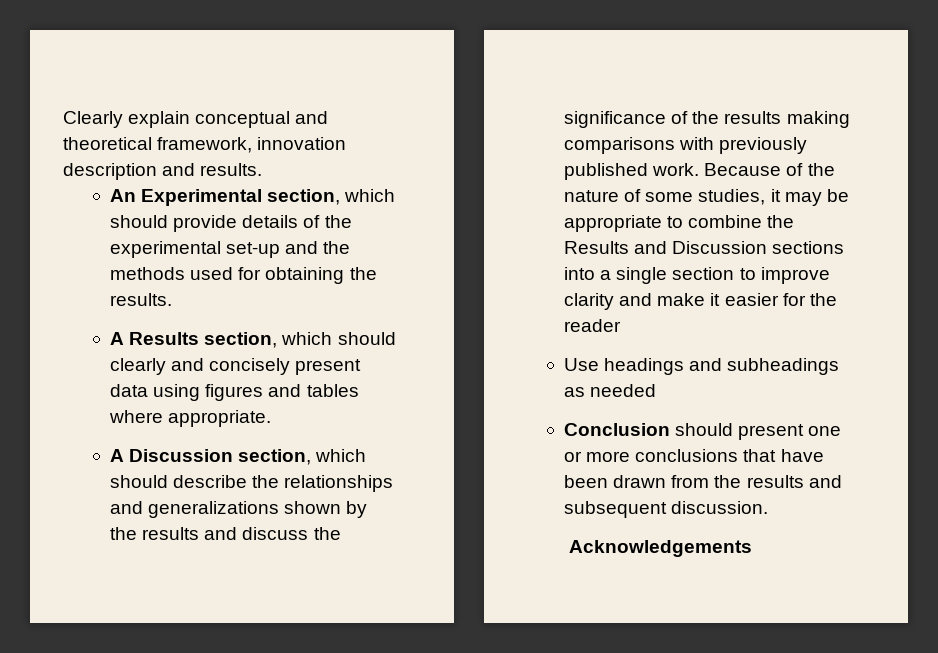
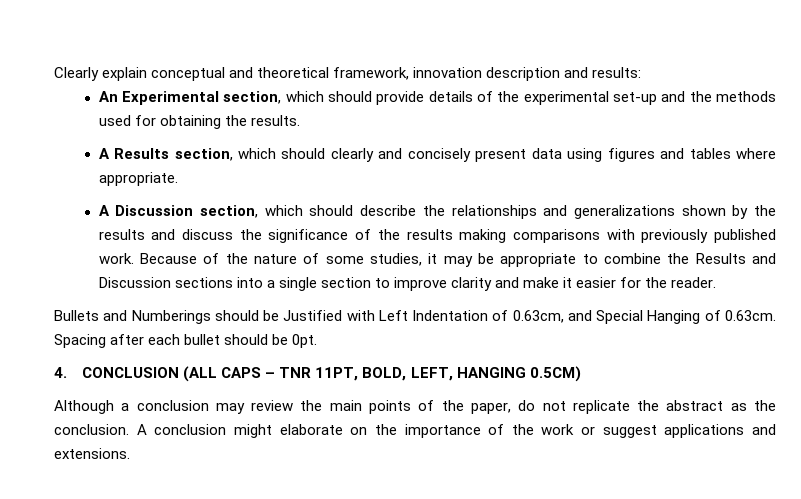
[200,163,263,176] results. -> [592,67,642,78] results:
[563,319,621,332] [563,358,840,375] [563,384,657,397] [563,423,842,440] [563,449,824,462] [563,475,842,488] [563,501,769,518] [569,540,753,557] reader // Use headings and subheadings as needed // Conclusion should present one or more conclusions that have been drawn from the results and subsequent discussion. // Acknowledgements -> [671,277,717,288] [54,310,776,324] [54,334,318,348] [54,366,581,382] [54,400,776,414] [54,424,776,438] [54,448,130,459] reader. // Bullets and Numberings should be Justified with Left Indentation of 0.63cm, and Special Hanging of 0.63cm. Spacing after each bullet should be 0pt. // 4. CONCLUSION (ALL CAPS – TNR 11PT, BOLD, LEFT, HANGING 0.5CM) // Although a conclusion may review the main points of the paper, do not replicate the abstract as the conclusion. A conclusion might elaborate on the importance of the work or suggest applications and extensions.

